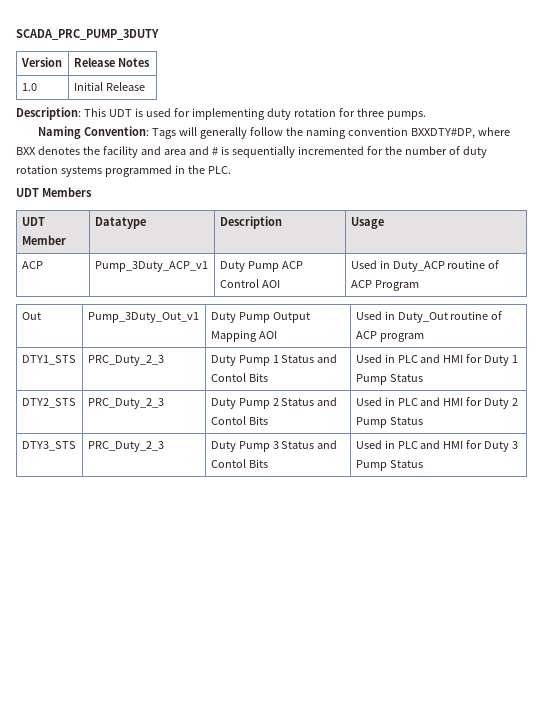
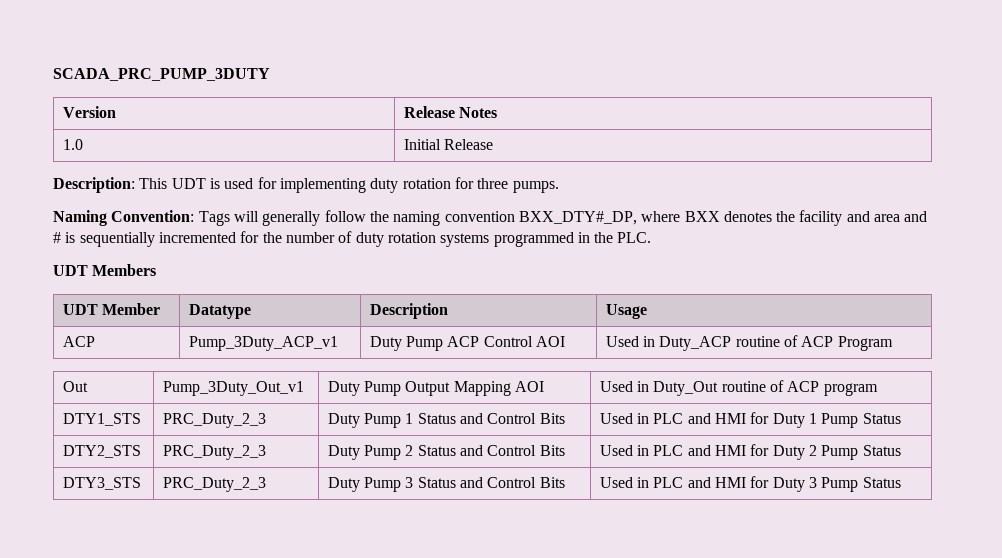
[411,128,476,139] BXXDTY#DP, -> [518,211,637,225] BXX_DTY#_DP,
[210,373,246,382] Contol -> [487,413,537,424] Control
[210,416,246,425] Contol -> [487,445,537,456] Control
[210,459,246,468] Contol -> [487,477,537,488] Control

